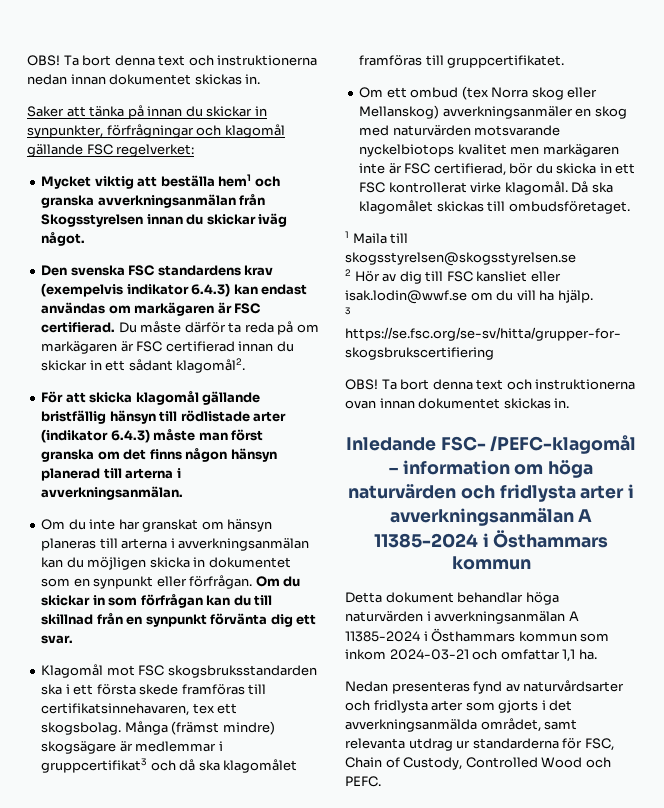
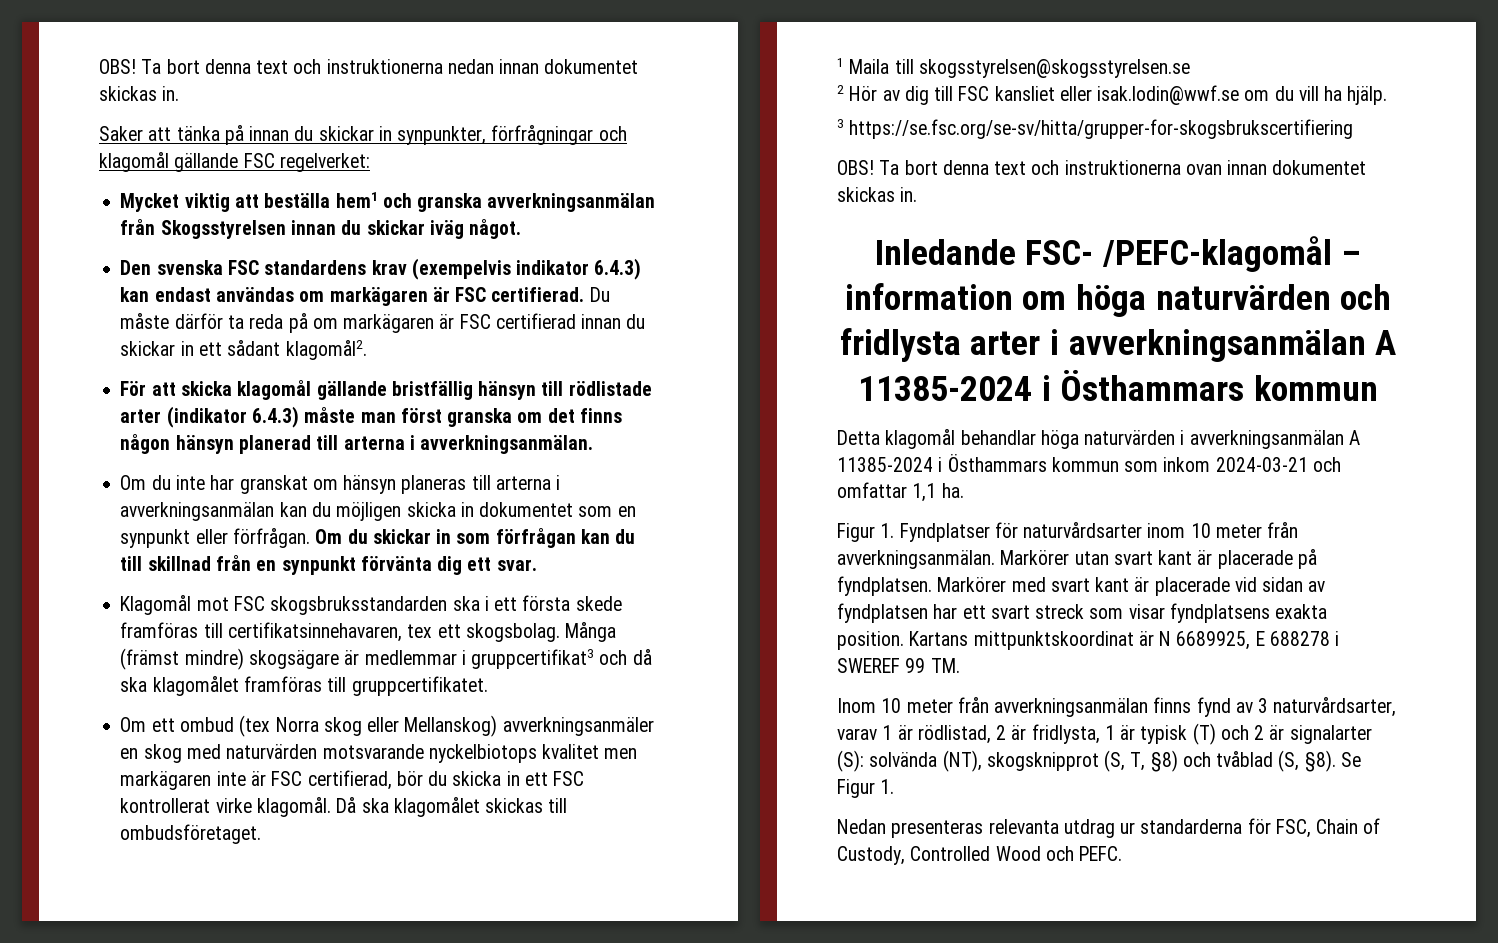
[385,592,454,603] dokument -> [885,429,956,449] klagomål
[345,680,625,694] [345,700,573,713] [345,718,578,732] Nedan presenteras fynd av naturvårdsarter och fridlysta arter som gjorts i det avverkningsanmälda området, samt -> [837,522,1299,542] [837,549,1317,569] [837,576,1326,596] [837,603,1328,623] [837,631,1340,650] [837,658,960,673] [837,697,1397,717] [837,723,1372,745] [837,750,1361,772] [837,779,895,798] [837,819,984,838] Figur 1. Fyndplatser för naturvårdsarter inom 10 meter från avverkningsanmälan. Markörer utan svart kant är placerade på fyndplatsen. Markörer med svart kant är placerade vid sidan av fyndplatsen har ett svart streck som visar fyndplatsens exakta position. Kartans mittpunktskoordinat är N 6689925, E 688278 i SWEREF 99 TM. // Inom 10 meter från avverkningsanmälan finns fynd av 3 naturvårdsarter, varav 1 är rödlistad, 2 är fridlysta, 1 är typisk (T) och 2 är signalarter (S): solvända (NT), skogsknipprot (S, T, §8) och tvåblad (S, §8). Se Figur 1. // Nedan presenteras

